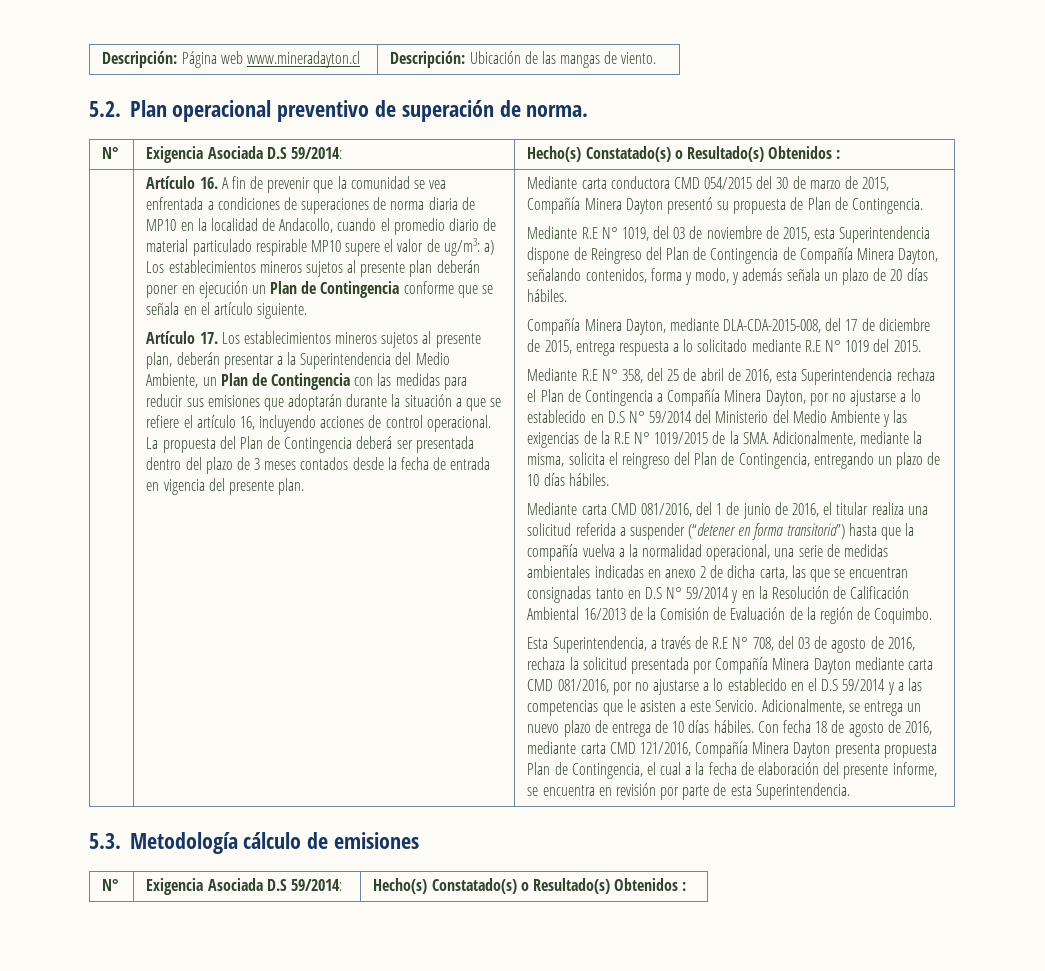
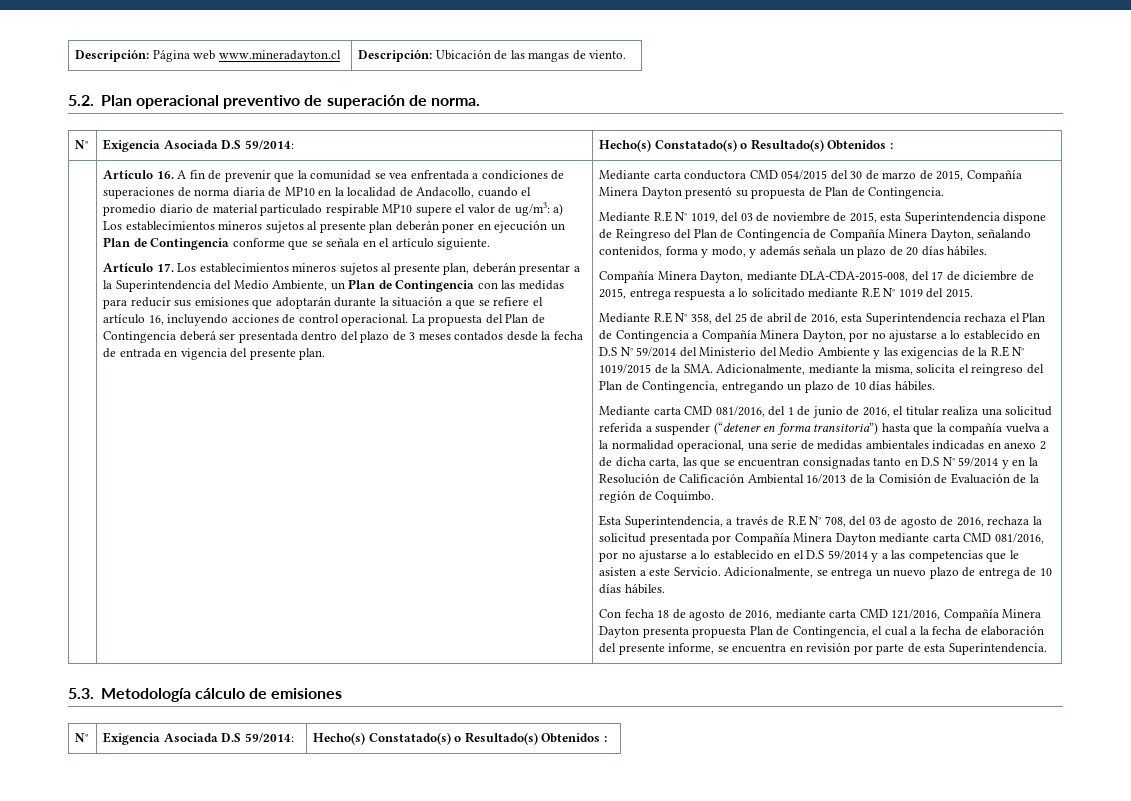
(754, 726) none -> (665, 588) //

